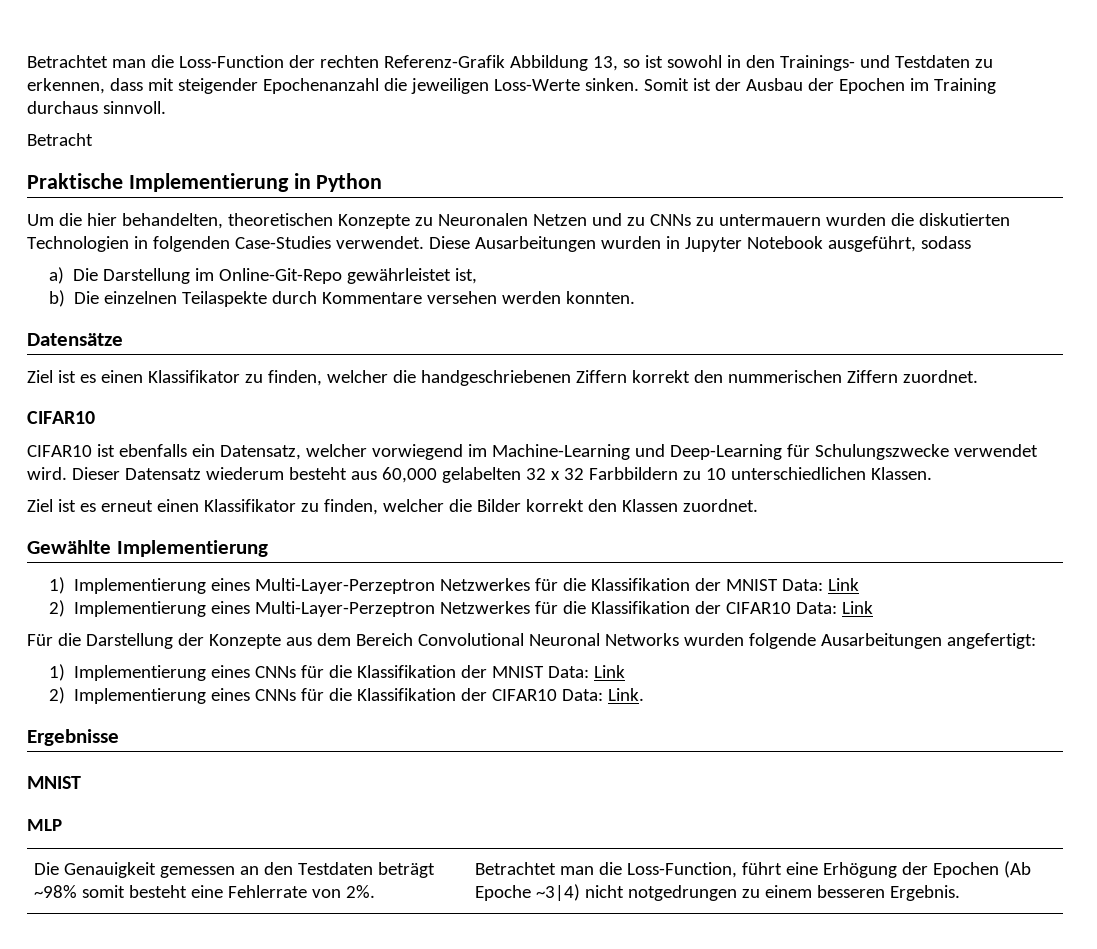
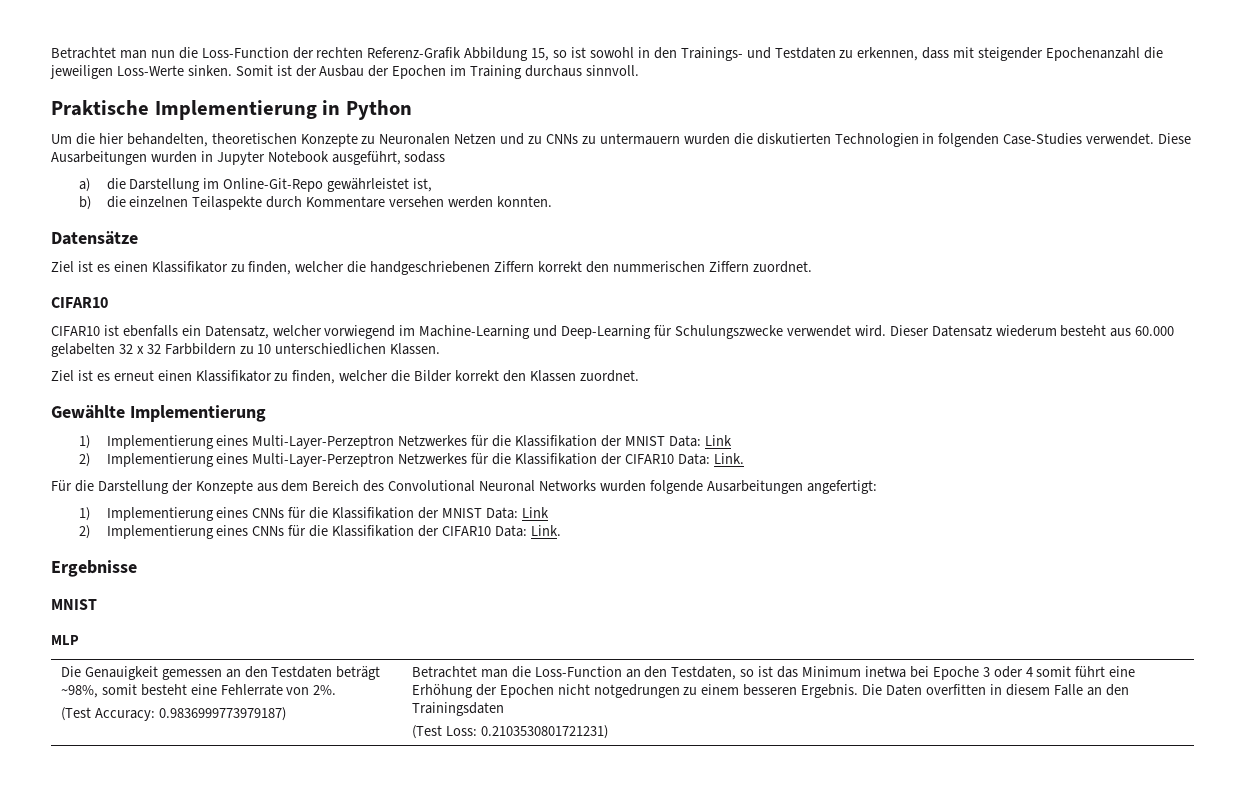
[27,55,146,68] Betrachtet man -> [51,47,175,59] Betrachtet man nun
[592,56,618,71] 13, -> [531,48,550,61] 15,
[27,133,93,146] // Betracht -> (639, 70) none
[72,268,98,281] Die -> [106,178,126,190] die
[73,291,99,304] Die -> [106,196,126,208] die
[381,467,437,483] 60,000 -> [1135,326,1175,336] 60.000
[841,601,873,614] Link -> [713,453,744,464] Link.
(413, 639) none -> [363,480,385,492] des
[34,885,78,898] ~98% -> [60,685,98,698] ~98%,
[475,862,738,878] | Betrachtet man die Loss-Function, -> [60,707,286,721] [411,666,1072,680] // (Test Accuracy: 0.9836999773979187) | Betrachtet man die Loss-Function an den Testdaten, so ist das Minimum inetwa bei Epoche 3 oder 4 somit
[823,861,1032,878] [475,884,581,901] Erhögung der Epochen (Ab Epoche ~3|4) -> [411,684,554,698] Erhöhung der Epochen
(961, 893) none -> [862,684,1129,696] [411,702,504,716] [411,725,608,739] Die Daten overfitten in diesem Falle an den Trainingsdaten // (Test Loss: 0.2103530801721231)

